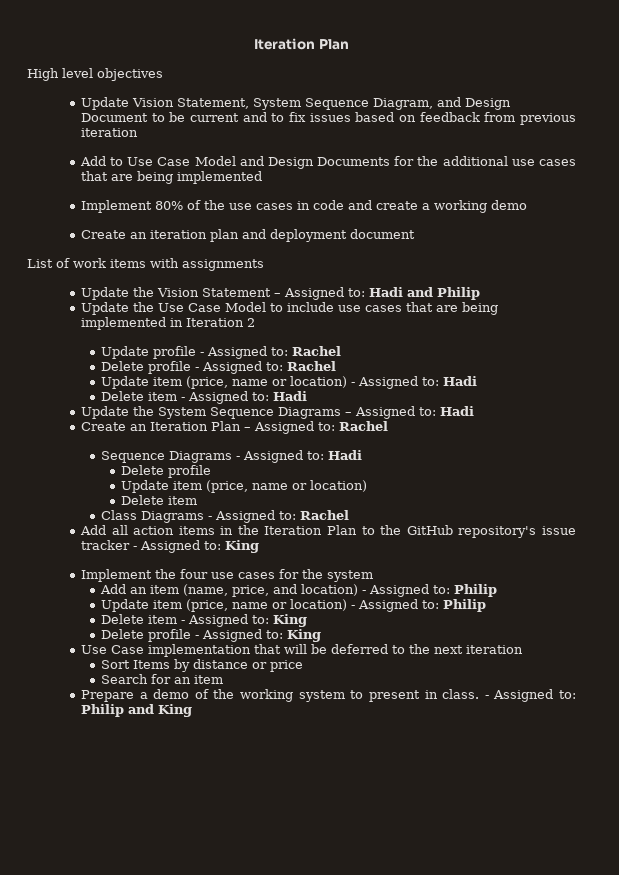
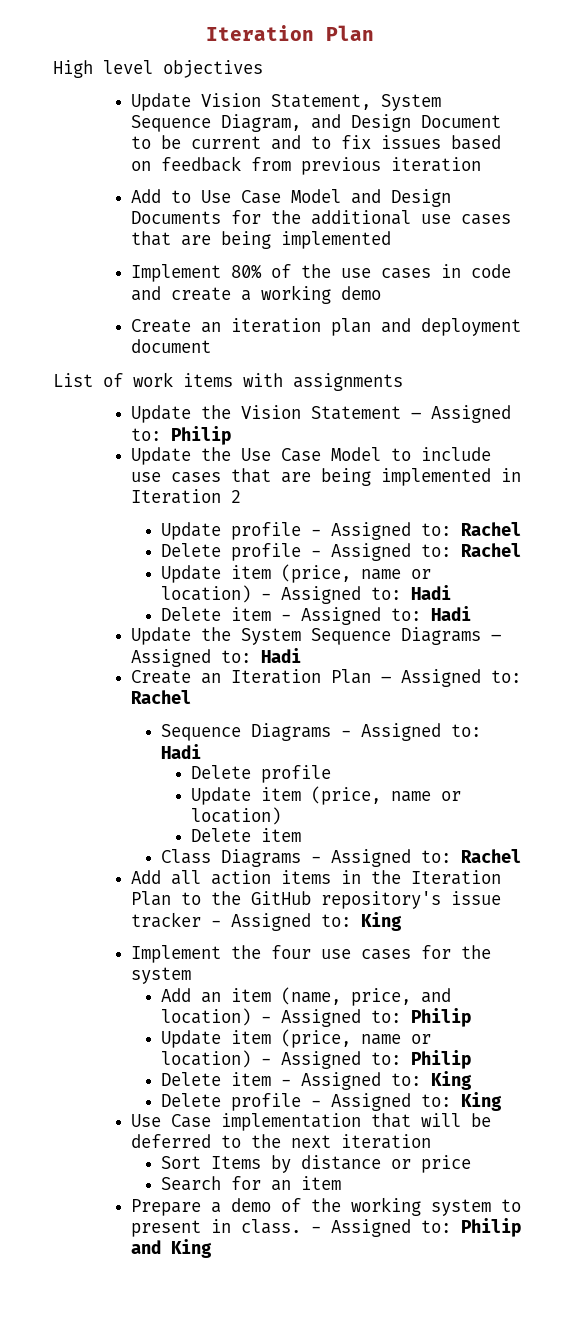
[368,287,433,297] Hadi and -> (162, 434) none

